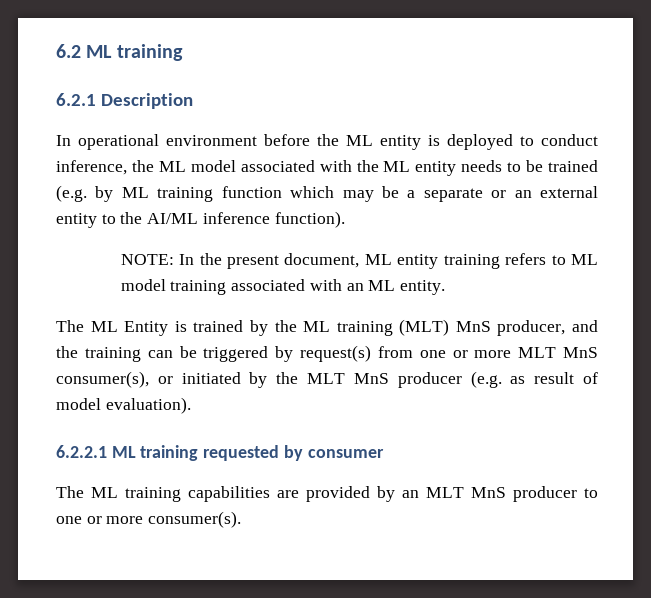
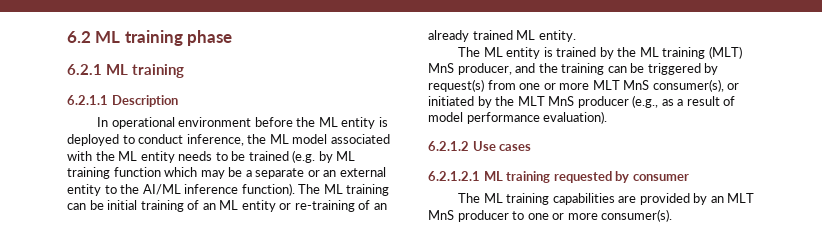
(183, 52) none -> [187,30,233,46] phase
(96, 99) none -> [106,64,184,78] [67,95,108,105] ML training // 6.2.1.1
[120,253,598,269] [120,279,364,295] // NOTE: In the present document, ML entity training refers to ML model training associated with an -> [298,184,390,196] [67,200,387,212] [428,30,513,42] The ML training can be initial training of an ML entity or re-training of an already trained
[124,321,169,336] Entity -> [506,47,541,59] entity
[470,371,526,388] (e.g. as -> [632,95,684,108] (e.g., as a
(101, 404) none -> [466,112,540,124] performance
[56,445,107,458] 6.2.2.1 -> [428,141,532,151] [428,171,480,181] 6.2.1.2 Use cases // 6.2.1.2.1

